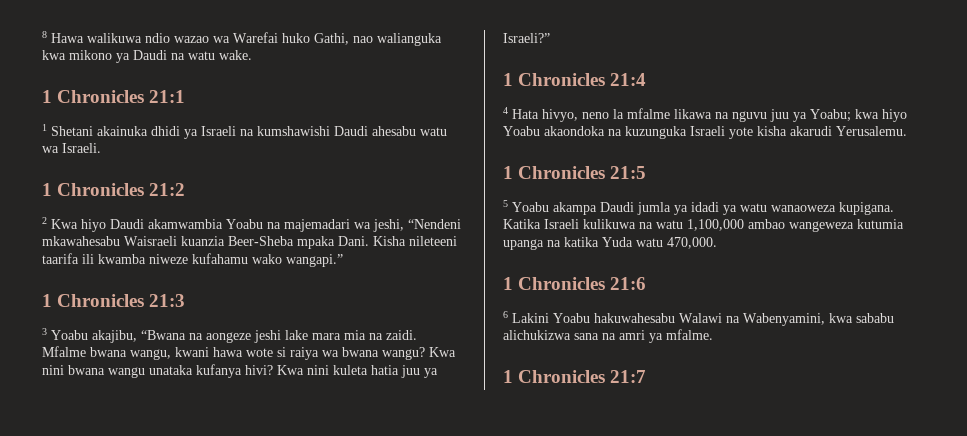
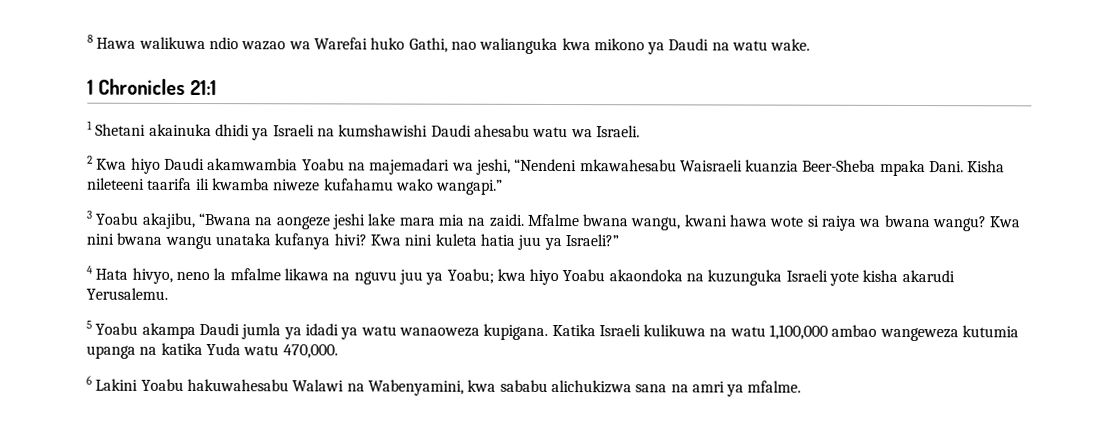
[42,183,186,196] // 1 Chronicles 21:2 -> (640, 131) none
[42,294,186,307] // 1 Chronicles 21:3 -> (504, 187) none
[503,73,647,86] // 1 Chronicles 21:4 -> (619, 240) none
[503,166,647,179] // 1 Chronicles 21:5 -> (168, 293) none
[503,277,647,290] // 1 Chronicles 21:6 -> (338, 351) none
[503,370,647,383] // 1 Chronicles 21:7 -> (802, 386) none

